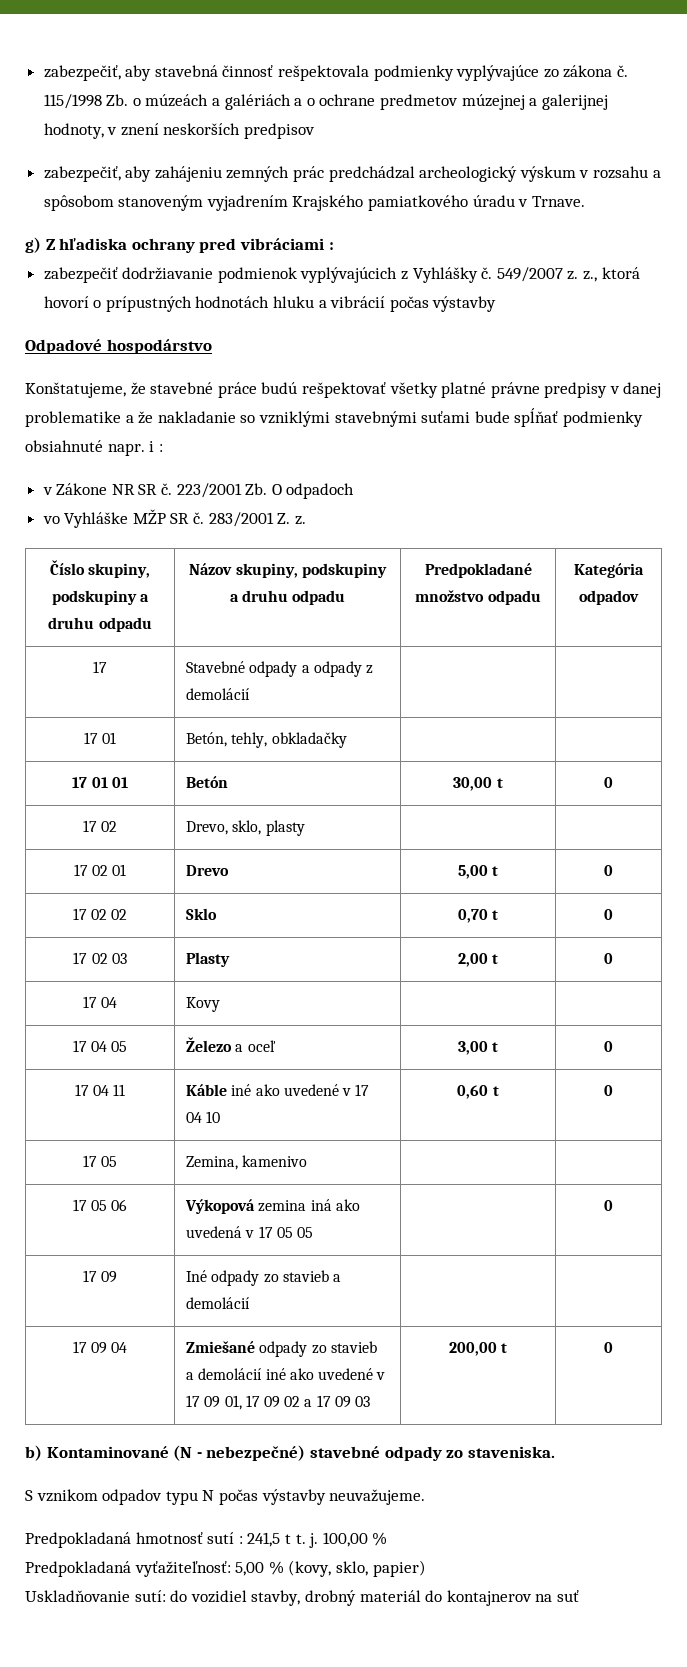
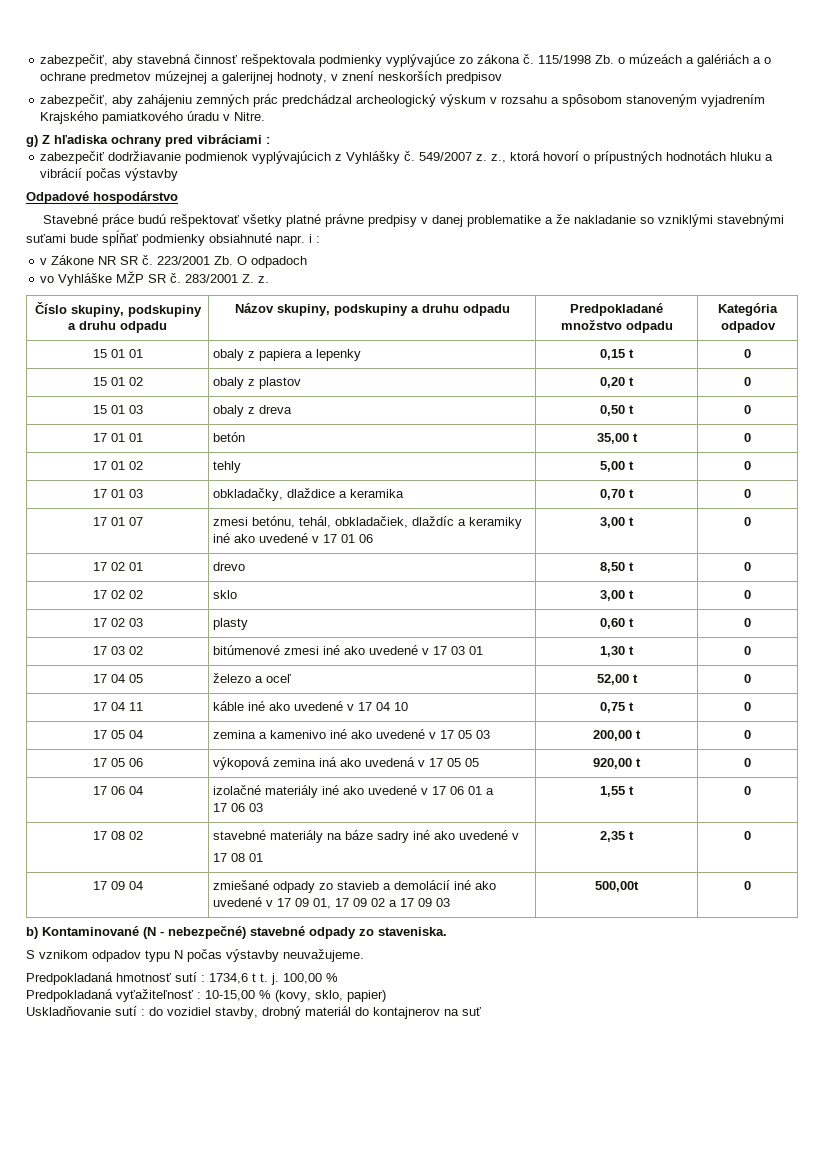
[531,196,585,207] Trnave. -> [234,112,266,121] Nitre.
[25,382,214,398] Konštatujeme, že stavebné -> [43,214,99,224] Stavebné
[93,661,107,673] [186,661,374,677] [186,688,251,700] [83,732,117,744] [186,732,347,748] [72,777,128,788] [186,776,229,788] [453,777,503,791] [604,777,613,788] [82,820,118,832] [186,820,305,836] 17 | Stavebné odpady a odpady z demolácií | | // 17 01 | Betón, tehly, obkladačky | | // 17 01 01 | Betón | 30,00 t | 0 // 17 02 | Drevo, sklo, plasty | | -> [92,349,143,358] [213,349,362,361] [600,349,634,360] [744,349,751,358] [92,377,143,386] [213,377,302,389] [600,377,634,388] [744,377,751,386] [92,405,143,414] [213,405,293,417] [600,405,634,416] [744,405,751,414] [92,433,143,442] [213,432,246,442] [596,433,638,444] [744,433,751,442] [92,461,143,470] [213,461,242,473] [600,461,634,472] [744,461,751,470] [92,489,143,498] [213,488,405,501] [600,489,634,500] [744,489,751,498] [92,517,143,526] [213,516,523,529] [213,533,374,543] [600,517,634,528] [744,517,751,526] 15 01 01 | obaly z papiera a lepenky | 0,15 t | 0 // 15 01 02 | obaly z plastov | 0,20 t | 0 // 15 01 03 | obaly z dreva | 0,50 t | 0 // 17 01 01 | betón | 35,00 t | 0 // 17 01 02 | tehly | 5,00 t | 0 // 17 01 03 | obkladačky, dlaždice a keramika | 0,70 t | 0 // 17 01 07 | zmesi betónu, tehál, obkladačiek, dlaždíc a keramiky iné ako uvedené v 17 01 06 | 3,00 t | 0
[186,865,230,876] [457,865,488,879] Drevo | 5,00 -> [213,562,246,571] [600,562,625,573] drevo | 8,50
[186,908,218,920] [457,909,488,923] Sklo | 0,70 -> [213,590,238,599] [600,590,625,601] sklo | 3,00
[186,952,231,967] [457,953,499,967] [604,953,613,964] [82,996,118,1008] [186,997,221,1012] Plasty | 2,00 t | 0 // 17 04 | Kovy | | -> [213,618,249,630] [600,618,634,629] [744,618,751,627] [92,646,143,655] [213,645,484,655] [600,646,634,657] [744,646,751,655] plasty | 0,60 t | 0 // 17 03 02 | bitúmenové zmesi iné ako uvedené v 17 03 01 | 1,30 t | 0
[186,1037,233,1052] Železo -> [213,673,252,683] železo
[457,1041,488,1055] 3,00 -> [596,674,629,685] 52,00
[186,1084,228,1096] Káble -> [213,701,245,711] káble
[457,1085,499,1099] [604,1085,613,1096] [82,1155,118,1167] [186,1155,308,1170] 0,60 t | 0 // 17 05 | Zemina, kamenivo | | -> [600,702,634,713] [744,702,751,711] [92,730,143,739] [213,729,491,739] [593,730,641,741] [744,730,751,739] 0,75 t | 0 // 17 05 04 | zemina a kamenivo iné ako uvedené v 17 05 03 | 200,00 t | 0
[185,1199,256,1214] Výkopová -> [213,757,271,770] výkopová
[604,1200,613,1211] [82,1270,118,1283] [186,1270,342,1286] [186,1297,251,1309] | 0 // 17 09 | Iné odpady zo stavieb a demolácií | | -> [593,758,641,769] [744,758,751,767] [92,786,143,795] [213,785,495,798] [213,803,264,812] [600,786,634,797] [744,786,751,795] [92,831,143,840] [213,830,520,843] [213,853,264,862] [600,831,634,842] [744,831,751,840] 920,00 t | 0 // 17 06 04 | izolačné materiály iné ako uvedené v 17 06 01 a // 17 06 03 | 1,55 t | 0 // 17 08 02 | stavebné materiály na báze sadry iné ako uvedené v // 17 08 01 | 2,35 t | 0
[186,1341,256,1353] Zmiešané -> [213,880,270,890] zmiešané
[448,1342,508,1356] 200,00 t -> [595,881,639,892] 500,00t
[247,1532,281,1547] 241,5 -> [209,973,248,984] 1734,6
[134,1561,265,1577] vyťažiteľnosť: 5,00 -> [116,989,255,1002] vyťažiteľnosť : 10-15,00
[134,1590,166,1602] sutí: -> [115,1006,145,1016] sutí :

